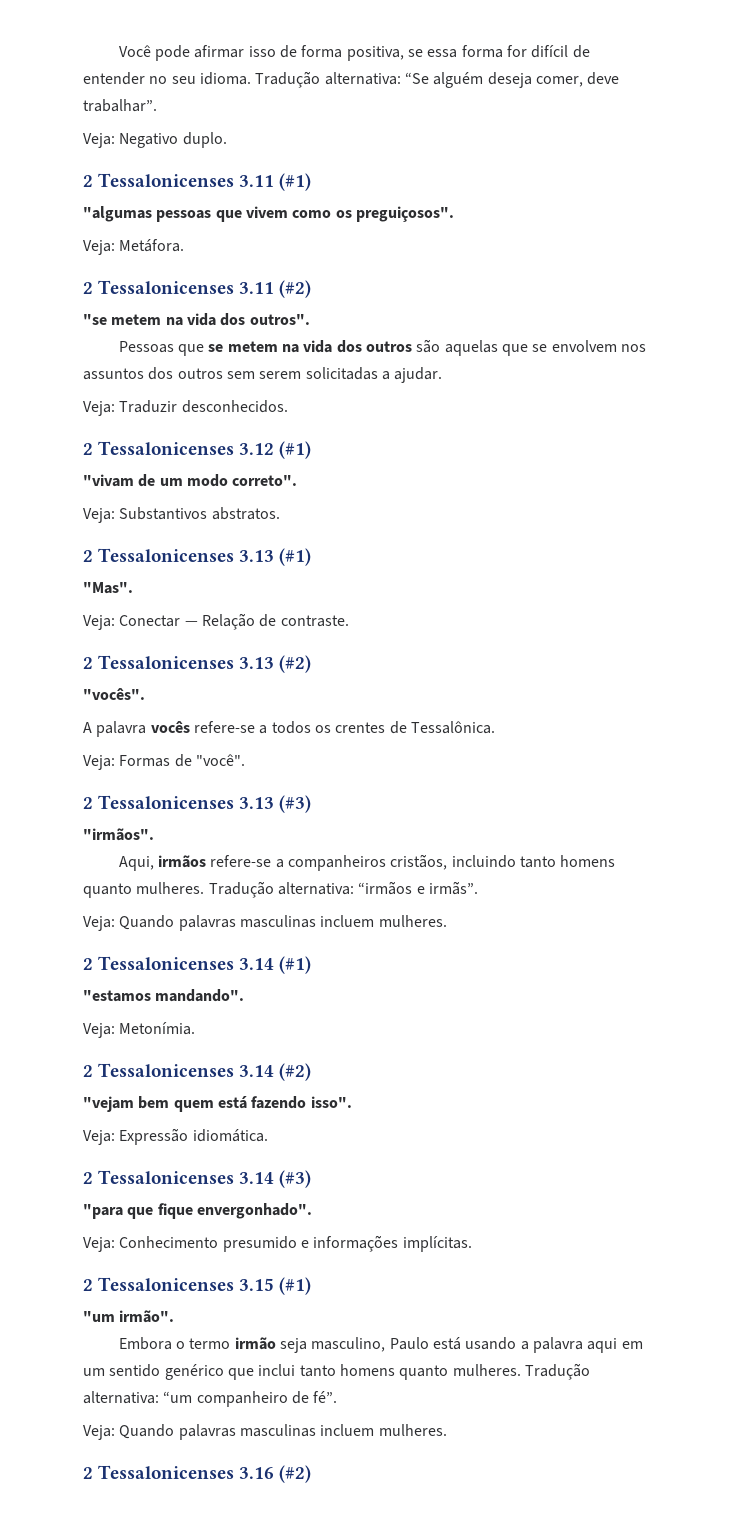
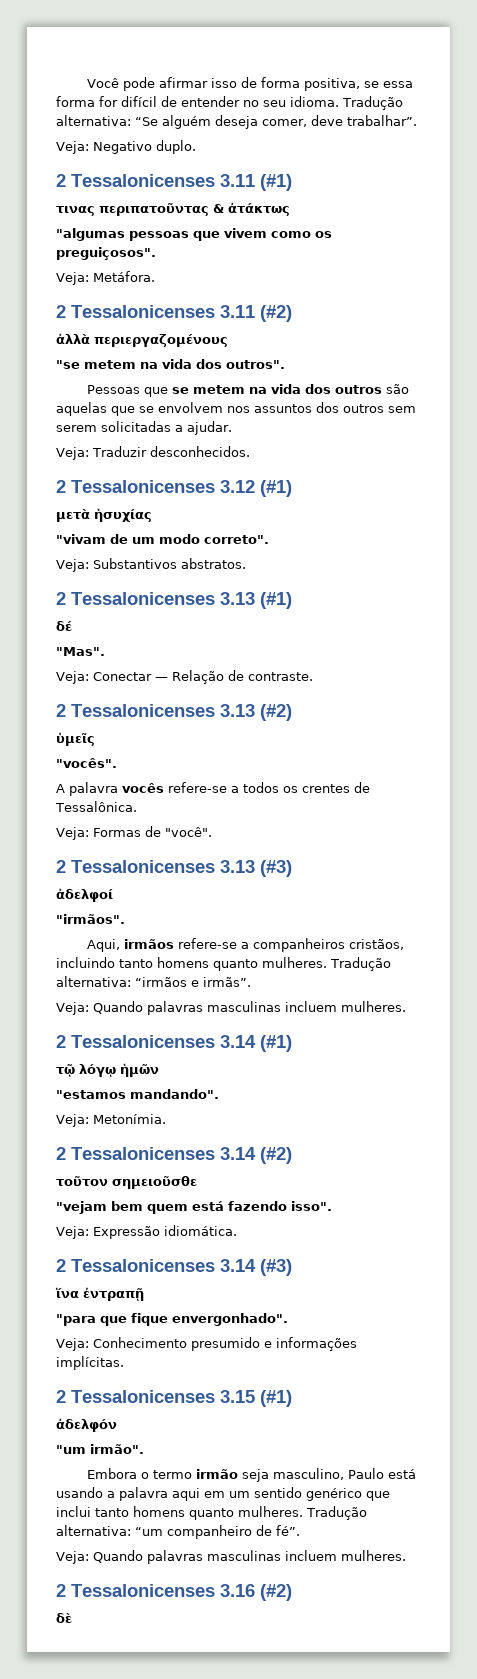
(312, 182) none -> [56,202,290,216] // τινας περιπατοῦντας & ἀτάκτως
(312, 289) none -> [56,333,228,347] // ἀλλὰ περιεργαζομένους
(312, 450) none -> [56,508,152,522] // μετὰ ἡσυχίας
(312, 557) none -> [56,621,72,631] // δέ
(312, 664) none -> [56,732,95,746] // ὑμεῖς
(312, 804) none -> [56,888,113,902] // ἀδελφοί
(312, 965) none -> [56,1063,159,1077] // τῷ λόγῳ ἡμῶν
(312, 1072) none -> [56,1176,197,1189] // τοῦτον σημειοῦσθε
(312, 1179) none -> [55,1287,144,1301] // ἵνα ἐντραπῇ
(312, 1286) none -> [56,1418,117,1432] // ἀδελφόν
(312, 1474) none -> [56,1613,72,1623] // δὲ

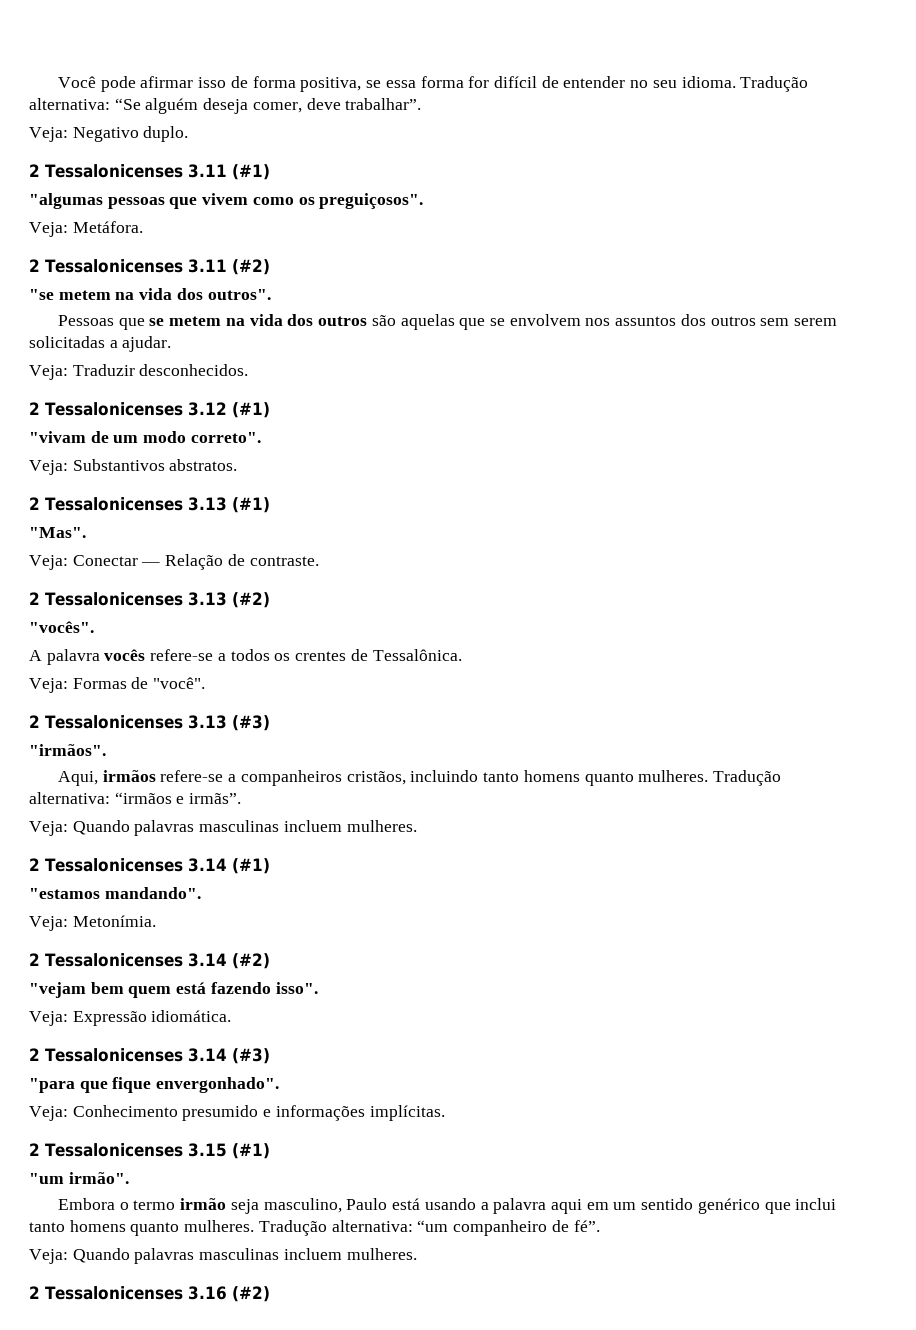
[56,202,290,216] // τινας περιπατοῦντας & ἀτάκτως -> (270, 172) none
[56,333,228,347] // ἀλλὰ περιεργαζομένους -> (270, 267) none
[56,508,152,522] // μετὰ ἡσυχίας -> (270, 410) none
[56,621,72,631] // δέ -> (270, 505) none
[56,732,95,746] // ὑμεῖς -> (270, 600) none
[56,888,113,902] // ἀδελφοί -> (270, 723) none
[56,1063,159,1077] // τῷ λόγῳ ἡμῶν -> (270, 866) none
[56,1176,197,1189] // τοῦτον σημειοῦσθε -> (270, 961) none
[55,1287,144,1301] // ἵνα ἐντραπῇ -> (270, 1056) none
[56,1418,117,1432] // ἀδελφόν -> (270, 1151) none
[56,1613,72,1623] // δὲ -> (270, 1294) none

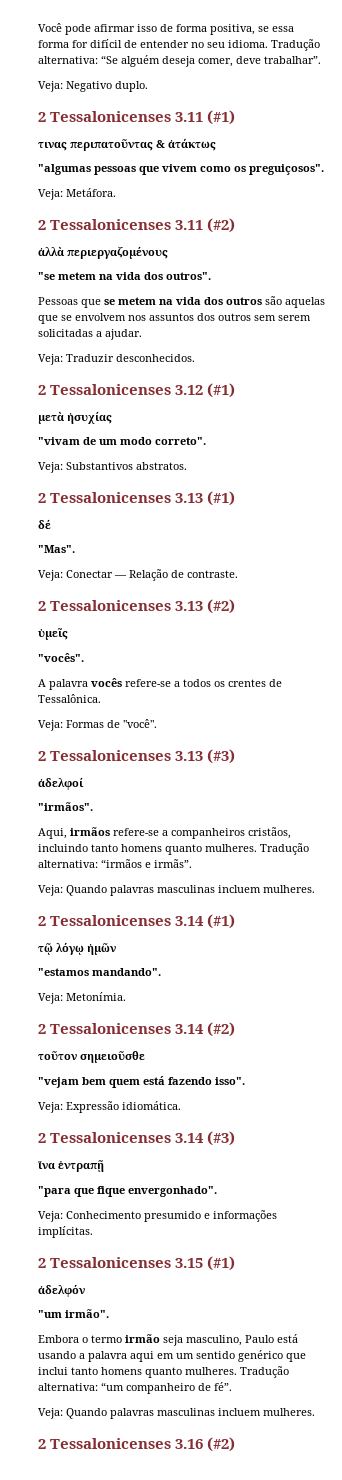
(270, 172) none -> [38,138,216,151] // τινας περιπατοῦντας & ἀτάκτως
(270, 267) none -> [38,246,168,259] // ἀλλὰ περιεργαζομένους
(270, 410) none -> [38,411,112,424] // μετὰ ἡσυχίας
(270, 505) none -> [38,519,51,529] // δέ
(270, 600) none -> [38,628,68,640] // ὑμεῖς
(270, 723) none -> [38,777,84,790] // ἀδελφοί
(270, 866) none -> [38,942,116,955] // τῷ λόγῳ ἡμῶν
(270, 961) none -> [38,1051,145,1063] // τοῦτον σημειοῦσθε
(270, 1056) none -> [38,1160,104,1172] // ἵνα ἐντραπῇ
(270, 1151) none -> [38,1284,85,1297] // ἀδελφόν

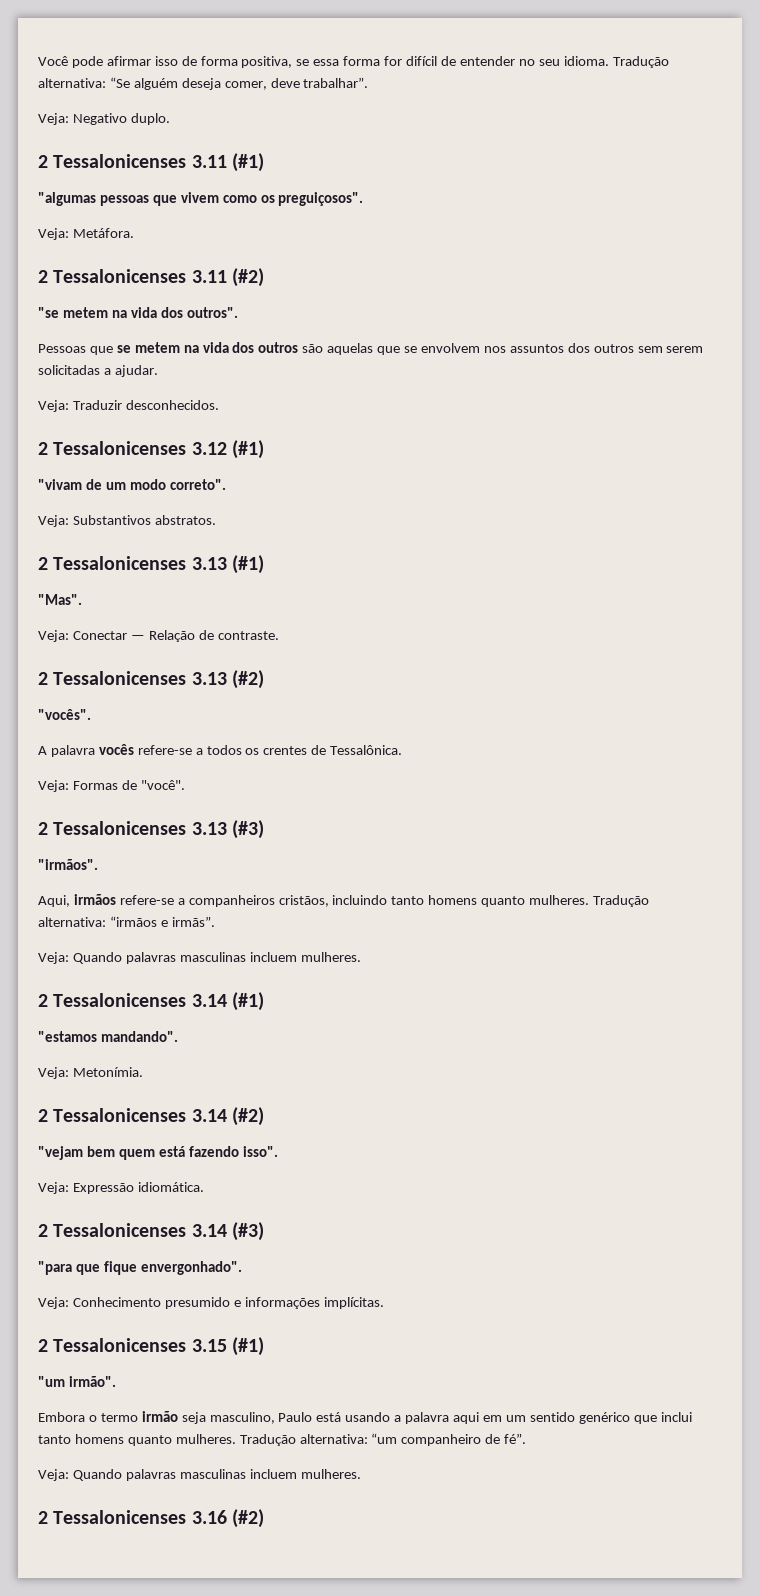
[38,138,216,151] // τινας περιπατοῦντας & ἀτάκτως -> (264, 162) none
[38,246,168,259] // ἀλλὰ περιεργαζομένους -> (264, 277) none
[38,411,112,424] // μετὰ ἡσυχίας -> (264, 449) none
[38,519,51,529] // δέ -> (264, 564) none
[38,628,68,640] // ὑμεῖς -> (264, 679) none
[38,777,84,790] // ἀδελφοί -> (264, 829) none
[38,942,116,955] // τῷ λόγῳ ἡμῶν -> (264, 1001) none
[38,1051,145,1063] // τοῦτον σημειοῦσθε -> (264, 1116) none
[38,1160,104,1172] // ἵνα ἐντραπῇ -> (264, 1231) none
[38,1284,85,1297] // ἀδελφόν -> (264, 1346) none

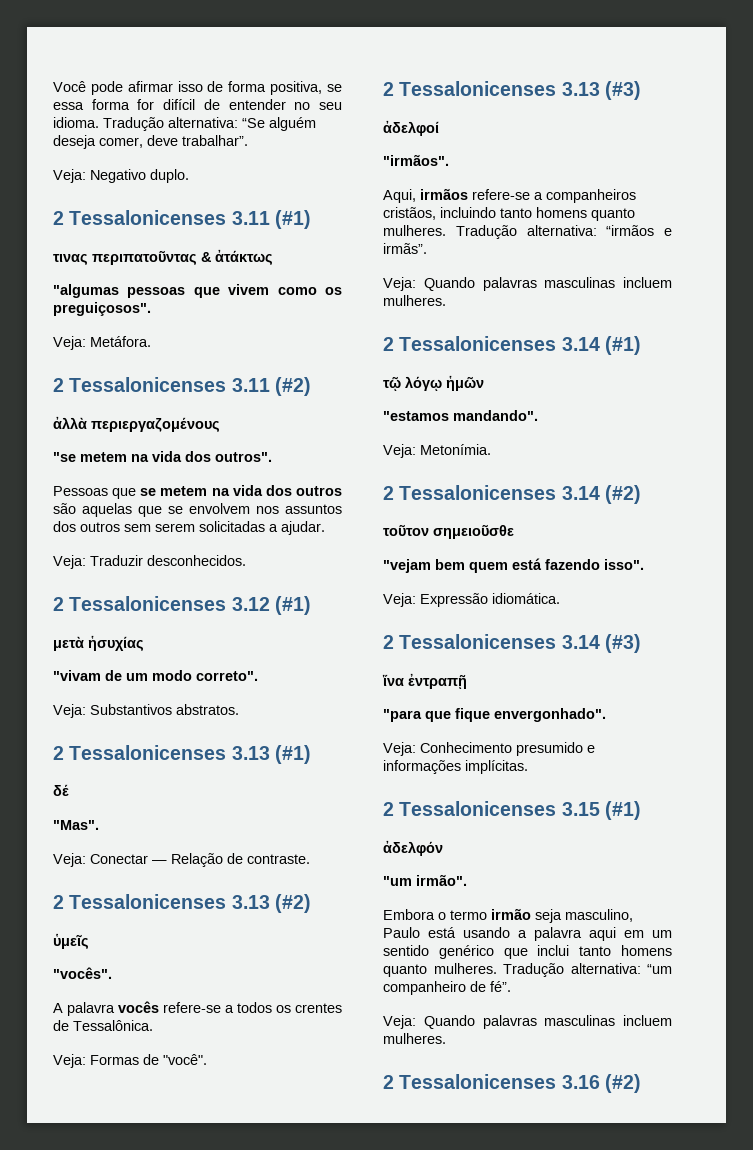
(264, 162) none -> [53,249,273,265] // τινας περιπατοῦντας & ἀτάκτως
(264, 277) none -> [53,416,220,432] // ἀλλὰ περιεργαζομένους
(264, 449) none -> [53,635,144,651] // μετὰ ἡσυχίας
(264, 564) none -> [53,784,69,796] // δέ
(264, 679) none -> [53,933,89,949] // ὑμεῖς
(264, 829) none -> [383,120,439,136] // ἀδελφοί
(264, 1001) none -> [383,375,484,391] // τῷ λόγῳ ἡμῶν
(264, 1116) none -> [383,524,514,539] // τοῦτον σημειοῦσθε
(264, 1231) none -> [382,673,467,689] // ἵνα ἐντραπῇ
(264, 1346) none -> [383,840,443,856] // ἀδελφόν

